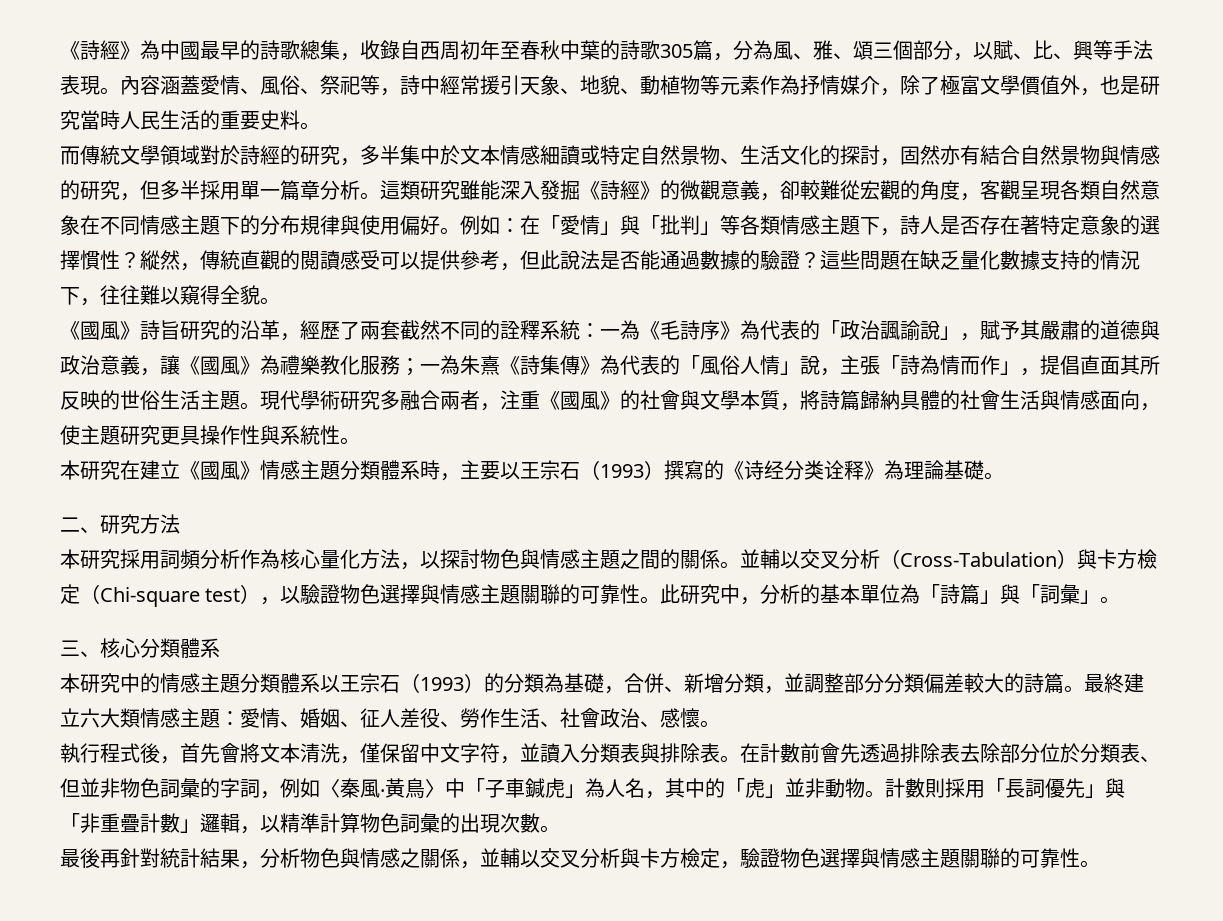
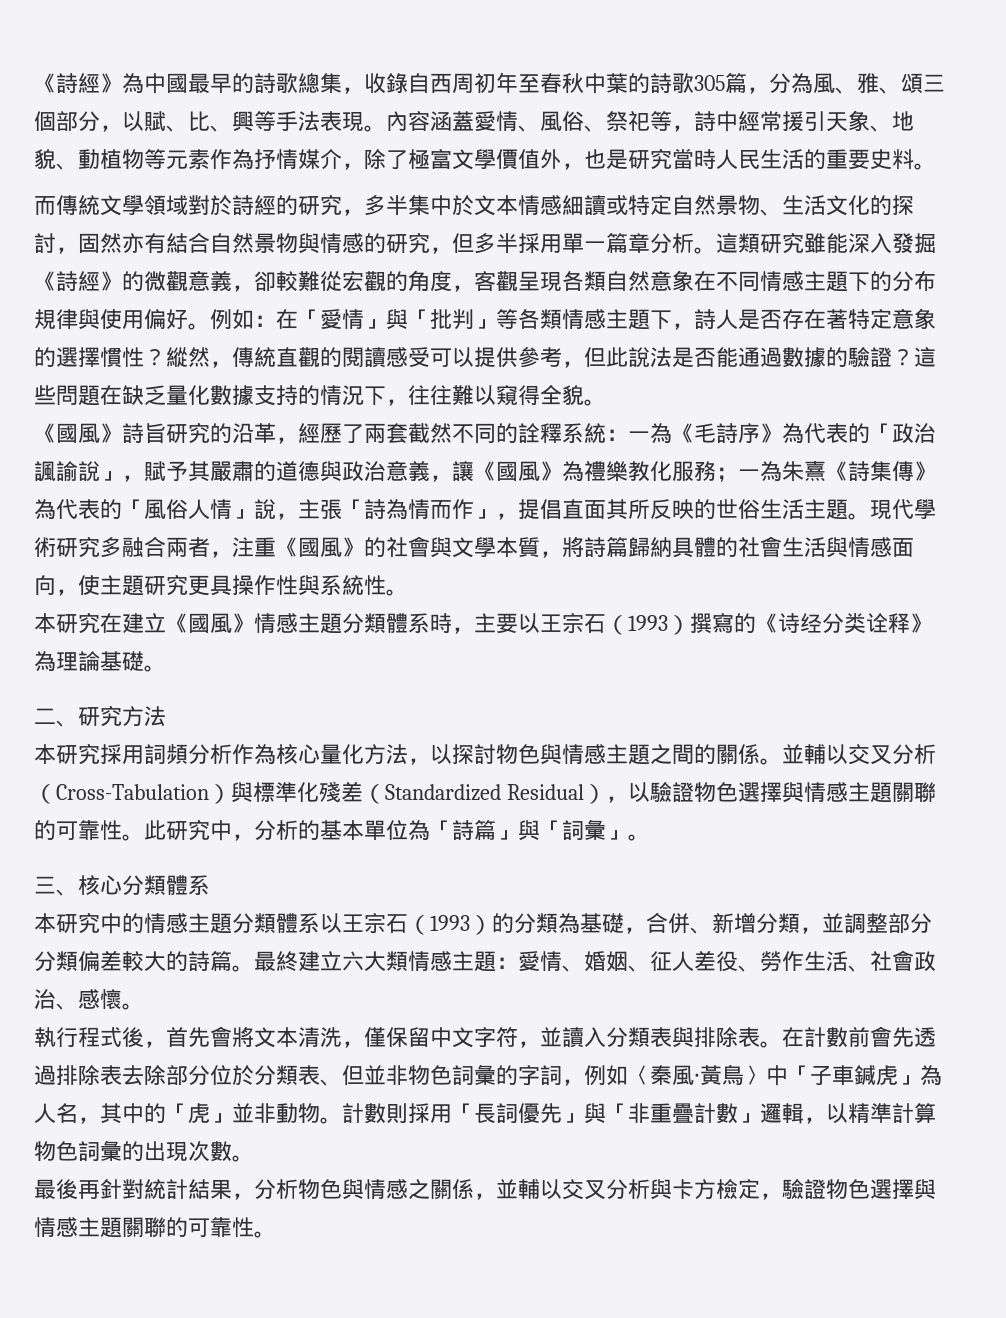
[1097,549,1157,569] [60,584,241,607] 卡方檢定（Chi-square test -> [253,781,584,804] 標準化殘差（Standardized Residual

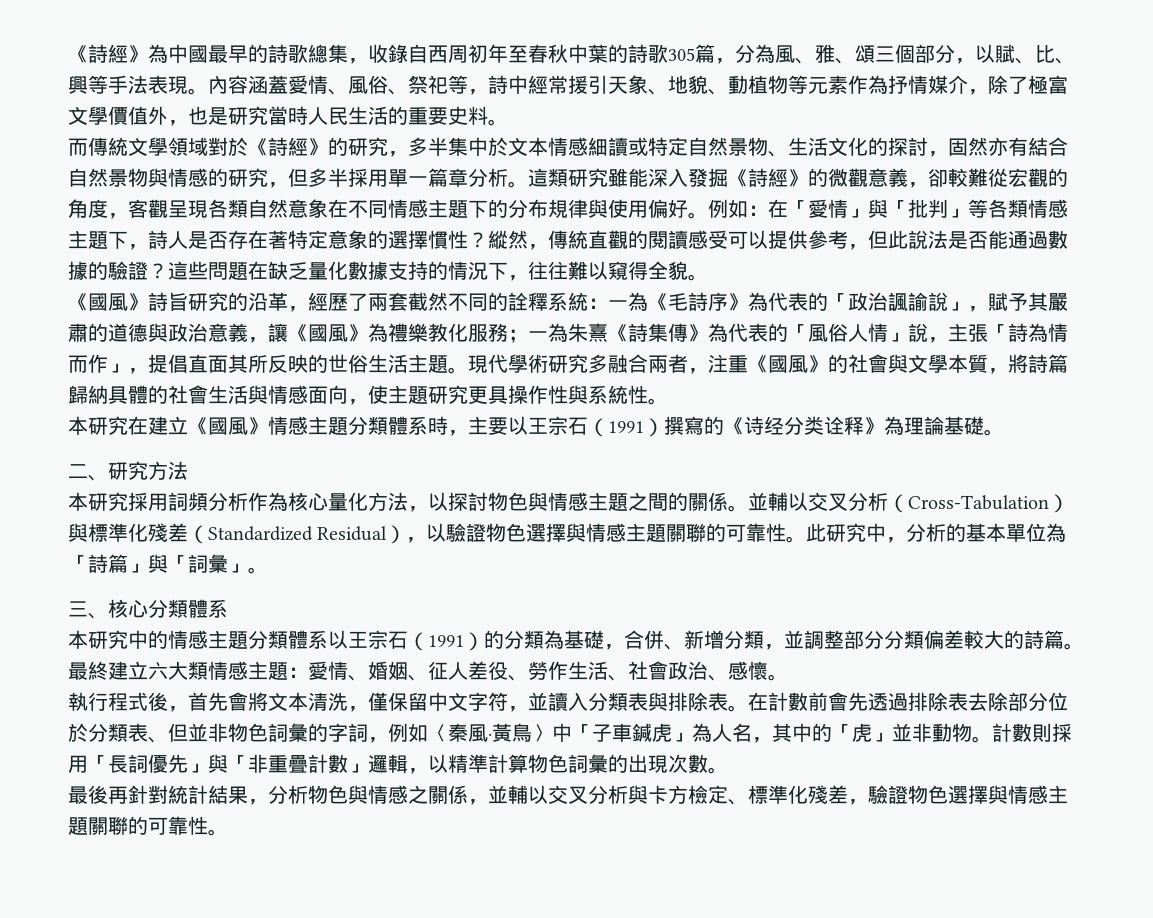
[232,195,276,215] 詩經 -> [248,137,328,156] 《詩經》
[628,615,668,631] 1993 -> [608,421,644,433] 1991
[430,915,470,931] 1993 -> [428,635,464,647] 1991
(760, 1189) none -> [728,785,848,805] 、標準化殘差

